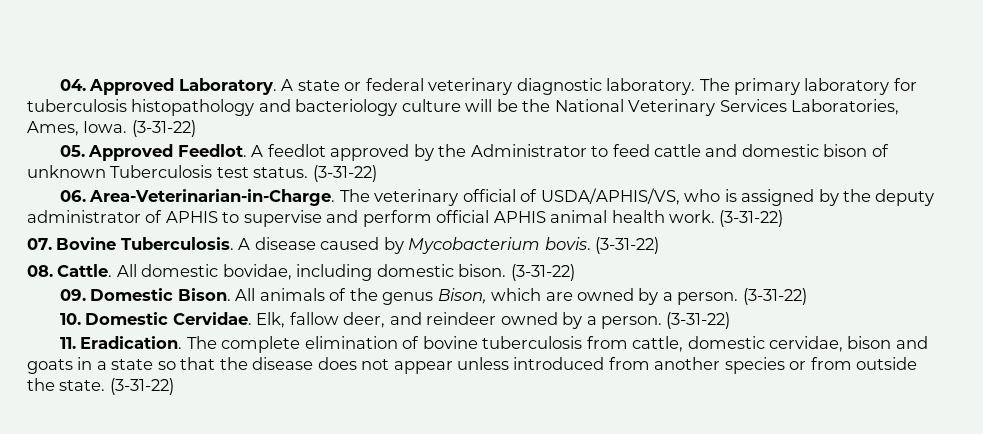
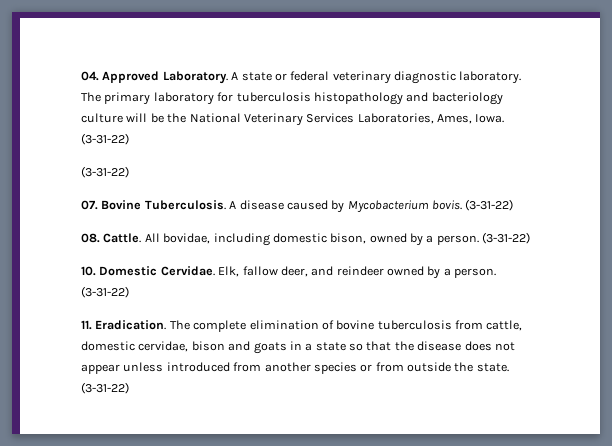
[59,144,889,161] [27,165,377,182] [59,188,935,206] [27,210,716,227] 05. Approved Feedlot. A feedlot approved by the Administrator to feed cattle and domestic bison of unknown Tuberculosis test status. (3-31-22) // 06. Area-Veterinarian-in-Charge. The veterinary official of USDA/APHIS/VS, who is assigned by the deputy administrator of APHIS to supervise and perform official APHIS animal health work. -> (129, 139) none
[141,264,219,277] domestic -> (160, 237) none
[458,264,575,281] [59,288,573,305] bison. (3-31-22) // 09. Domestic Bison. All animals of the genus Bison, which are -> [330,233,367,244] bison,

